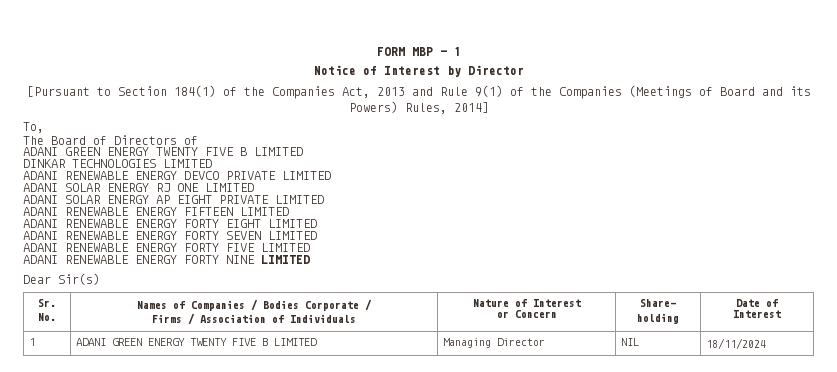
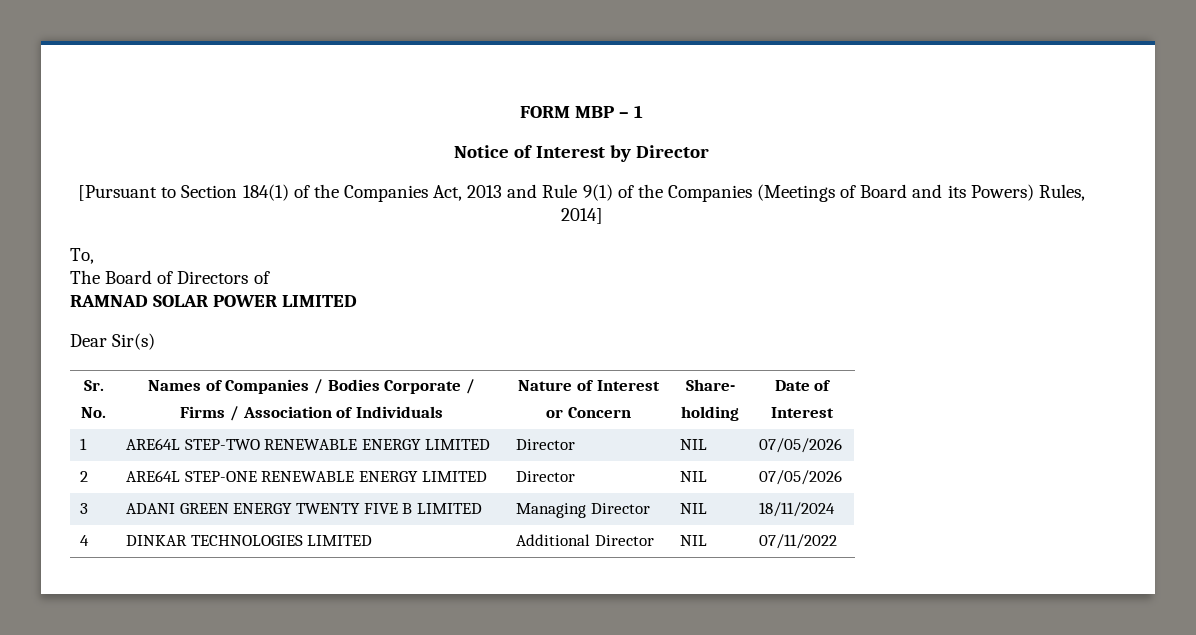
[23,147,303,156] [23,159,212,168] [23,171,331,180] [23,183,254,192] [23,195,324,204] [23,207,289,216] [23,219,317,228] [23,231,317,240] [23,243,310,252] [23,255,255,264] ADANI GREEN ENERGY TWENTY FIVE B LIMITED // DINKAR TECHNOLOGIES LIMITED // ADANI RENEWABLE ENERGY DEVCO PRIVATE LIMITED // ADANI SOLAR ENERGY RJ ONE LIMITED // ADANI SOLAR ENERGY AP EIGHT PRIVATE LIMITED // ADANI RENEWABLE ENERGY FIFTEEN LIMITED // ADANI RENEWABLE ENERGY FORTY EIGHT LIMITED // ADANI RENEWABLE ENERGY FORTY SEVEN LIMITED // ADANI RENEWABLE ENERGY FORTY FIVE LIMITED // ADANI RENEWABLE ENERGY FORTY NINE -> [70,295,278,307] RAMNAD SOLAR POWER
(35, 342) none -> [126,438,490,450] [516,439,576,450] [680,439,708,450] [759,438,843,453] [80,471,89,482] [126,470,487,482] [516,471,576,482] [680,471,708,482] [759,470,843,485] [80,503,89,514] | ARE64L STEP-TWO RENEWABLE ENERGY LIMITED | Director | NIL | 07/05/2026 // 2 | ARE64L STEP-ONE RENEWABLE ENERGY LIMITED | Director | NIL | 07/05/2026 // 3
(766, 343) none -> [80,535,90,546] [126,535,373,546] [516,534,654,546] [680,535,708,546] [759,534,838,549] // 4 | DINKAR TECHNOLOGIES LIMITED | Additional Director | NIL | 07/11/2022

